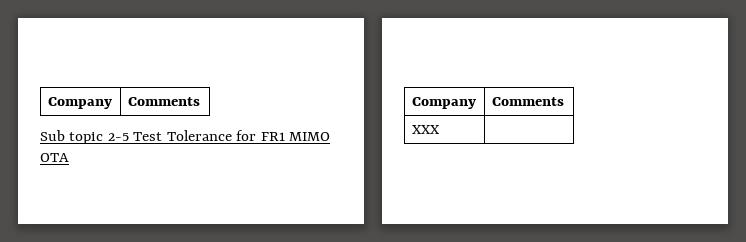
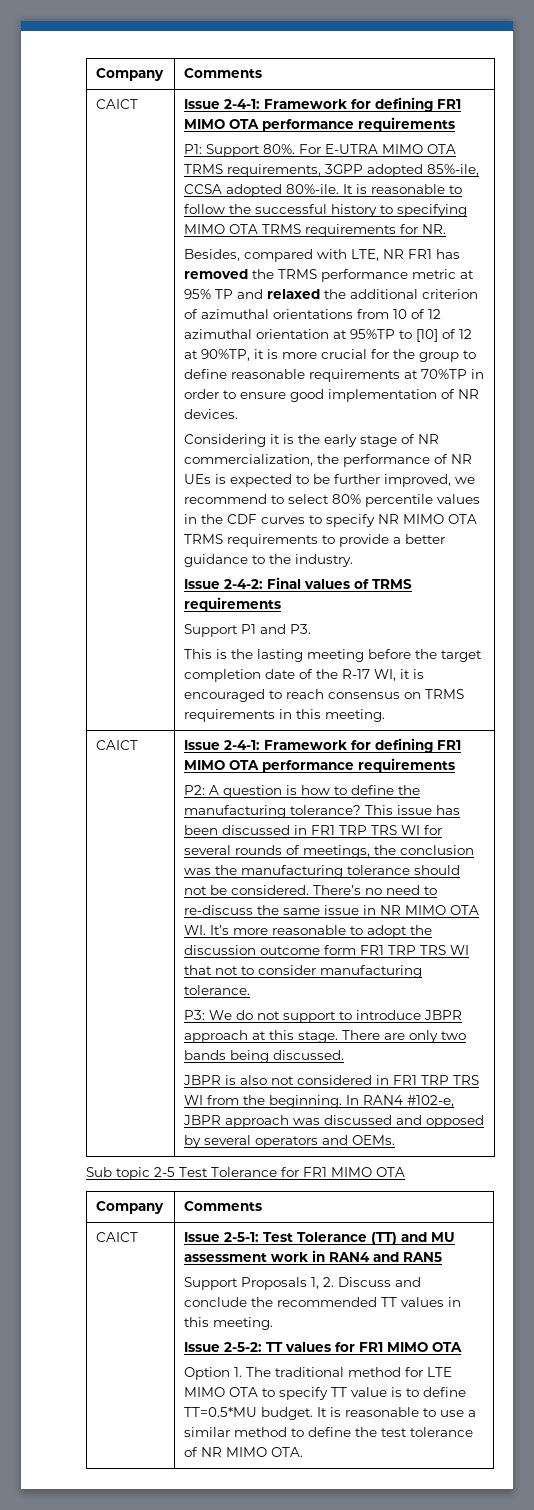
[47,97,112,109] [127,97,200,106] Company | Comments -> [96,68,165,81] [184,68,263,78] [96,99,139,109] [184,97,462,112] [184,117,456,132] [184,144,457,157] [184,164,480,177] [184,184,463,197] [184,204,468,217] [184,224,447,237] [184,249,461,262] [184,269,475,282] [184,289,479,299] [184,309,442,319] [184,329,473,342] [184,349,477,362] [184,369,485,382] [184,389,480,402] [184,409,239,419] [184,434,440,447] [184,454,473,467] [184,474,476,487] [184,494,481,507] [184,514,478,527] [184,534,446,547] [184,554,354,567] [184,577,413,589] [184,597,282,612] [184,624,312,637] [184,649,483,662] [184,669,425,682] [184,689,465,702] [184,709,386,722] [96,740,139,750] [184,738,462,753] [184,758,456,773] [184,785,421,798] [184,805,461,818] [184,825,443,835] [184,845,475,858] [184,865,461,878] [184,885,438,895] [184,905,480,915] [184,925,433,938] [184,945,470,955] [184,965,423,978] [184,985,251,995] [184,1010,463,1023] [184,1030,467,1043] [184,1050,345,1063] [183,1075,480,1085] [184,1095,455,1108] [183,1115,485,1128] [184,1135,396,1148] Company | Comments // CAICT | Issue 2-4-1: Framework for defining FR1 MIMO OTA performance requirements // P1: Support 80%. For E-UTRA MIMO OTA TRMS requirements, 3GPP adopted 85%-ile, CCSA adopted 80%-ile. It is reasonable to follow the successful history to specifying MIMO OTA TRMS requirements for NR. // Besides, compared with LTE, NR FR1 has removed the TRMS performance metric at 95% TP and relaxed the additional criterion of azimuthal orientations from 10 of 12 azimuthal orientation at 95%TP to [10] of 12 at 90%TP, it is more crucial for the group to define reasonable requirements at 70%TP in order to ensure good implementation of NR devices. // Considering it is the early stage of NR commercialization, the performance of NR UEs is expected to be further improved, we recommend to select 80% percentile values in the CDF curves to specify NR MIMO OTA TRMS requirements to provide a better guidance to the industry. // Issue 2-4-2: Final values of TRMS requirements // Support P1 and P3. // This is the lasting meeting before the target completion date of the R-17 WI, it is encouraged to reach consensus on TRMS requirements in this meeting. // CAICT | Issue 2-4-1: Framework for defining FR1 MIMO OTA performance requirements // P2: A question is how to define the manufacturing tolerance? This issue has been discussed in FR1 TRP TRS WI for several rounds of meetings, the conclusion was the manufacturing tolerance should not be considered. There’s no need to re-discuss the same issue in NR MIMO OTA WI. It’s more reasonable to adopt the discussion outcome form FR1 TRP TRS WI that not to consider manufacturing tolerance. // P3: We do not support to introduce JBPR approach at this stage. There are only two bands being discussed. // JBPR is also not considered in FR1 TRP TRS WI from the beginning. In RAN4 #102-e, JBPR approach was discussed and opposed by several operators and OEMs.
[411,125,440,134] XXX | -> [96,1232,139,1242] [184,1232,456,1245] [184,1250,443,1262] [184,1277,422,1290] [184,1297,462,1307] [184,1317,274,1330] [184,1342,463,1352] [184,1367,453,1380] [184,1387,467,1400] [184,1407,477,1420] [184,1427,474,1437] [184,1447,304,1457] CAICT | Issue 2-5-1: Test Tolerance (TT) and MU assessment work in RAN4 and RAN5 // Support Proposals 1, 2. Discuss and conclude the recommended TT values in this meeting. // Issue 2-5-2: TT values for FR1 MIMO OTA // Option 1. The traditional method for LTE MIMO OTA to specify TT value is to define TT=0.5*MU budget. It is reasonable to use a similar method to define the test tolerance of NR MIMO OTA.

